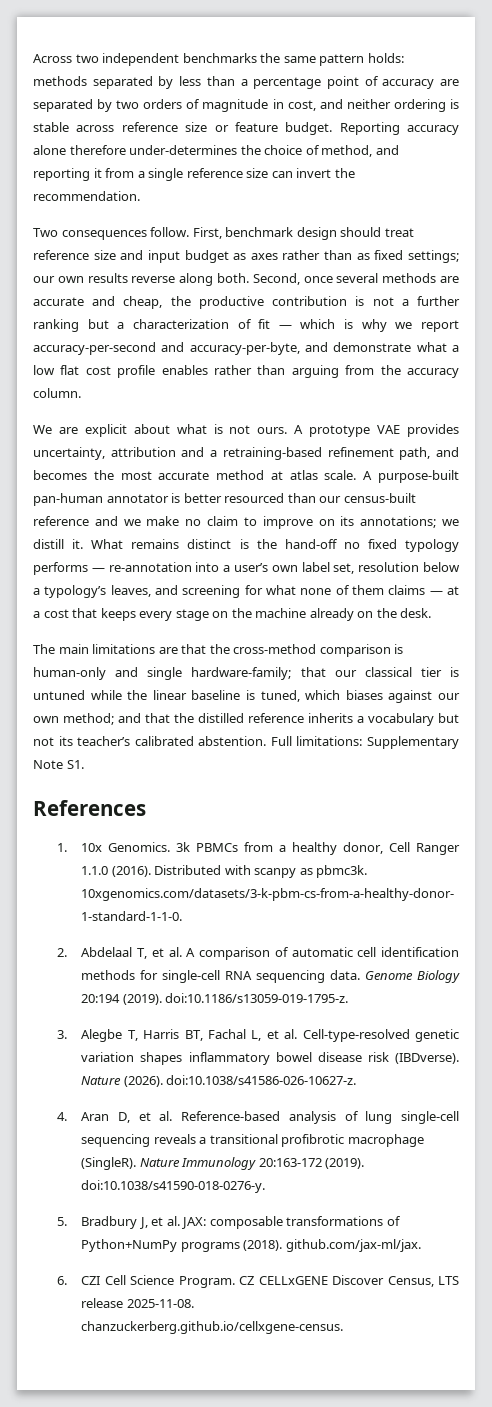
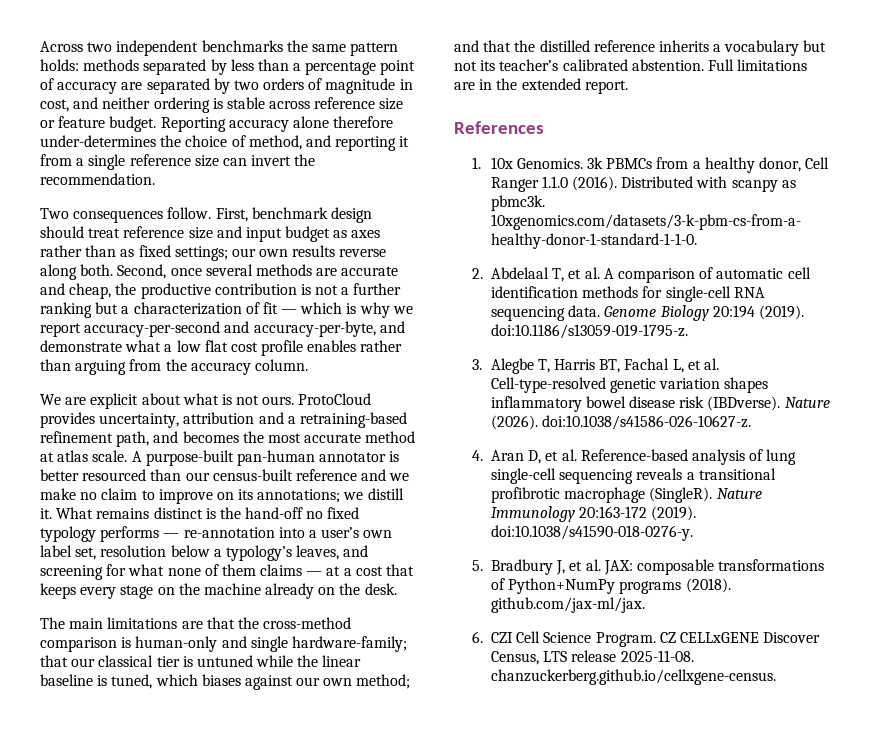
[294,425,401,437] A prototype VAE -> [298,393,372,405] ProtoCloud
[296,736,459,749] [33,760,84,769] limitations: Supplementary Note S1. -> [737,59,808,71] [454,78,628,94] limitations are in the extended report.

